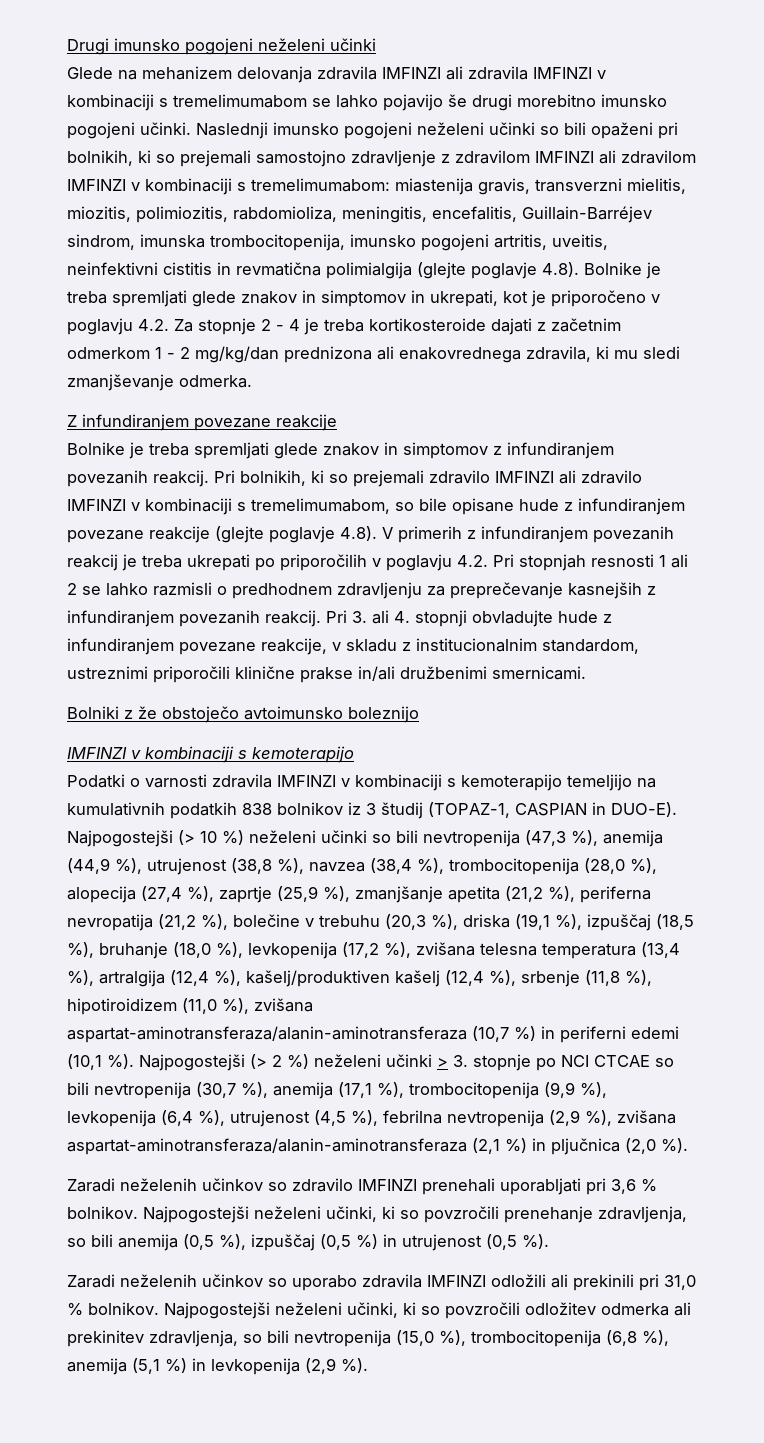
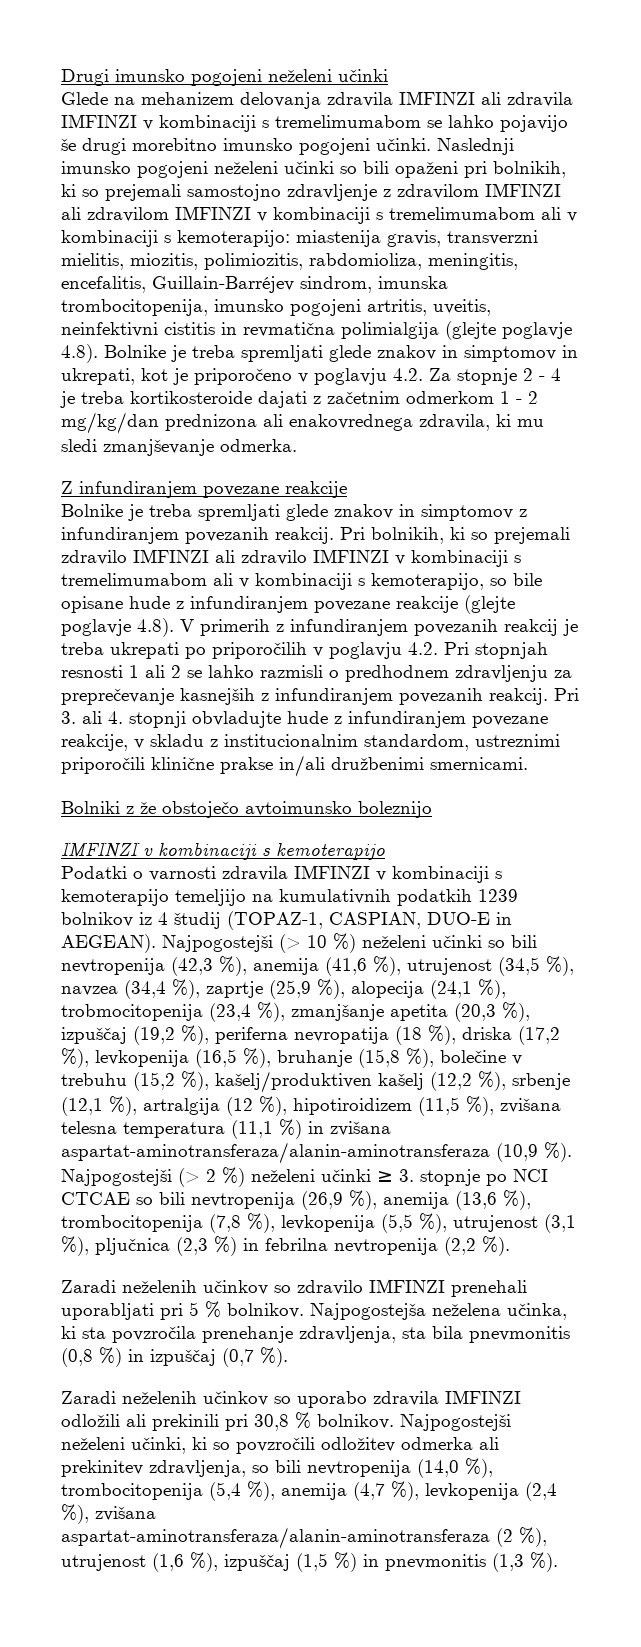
[251,178,390,192] tremelimumabom: -> [389,207,577,222] [61,230,290,247] tremelimumabom ali v kombinaciji s kemoterapijo:
[251,498,390,514] tremelimumabom, -> [61,573,484,590] tremelimumabom ali v kombinaciji s kemoterapijo,
[242,803,272,815] 838 -> [478,889,518,902] 1239
[366,803,376,815] 3 -> [158,912,168,925] 4
[515,802,677,817] CASPIAN in DUO-E). -> [329,912,512,929] [61,934,156,953] CASPIAN, DUO-E in AEGEAN).
[525,830,663,847] [67,858,272,875] (47,3 %), anemija (44,9 %), utrujenost (38,8 -> [171,956,540,976] (42,3 %), anemija (41,6 %), utrujenost (34,5
[370,858,657,875] [67,886,651,903] [67,914,694,931] [67,942,680,959] [67,970,652,987] [67,998,313,1015] [67,1026,679,1043] [67,1054,102,1070] (38,4 %), trombocitopenija (28,0 %), alopecija (27,4 %), zaprtje (25,9 %), zmanjšanje apetita (21,2 %), periferna nevropatija (21,2 %), bolečine v trebuhu (20,3 %), driska (19,1 %), izpuščaj (18,5 %), bruhanje (18,0 %), levkopenija (17,2 %), zvišana telesna temperatura (13,4 %), artralgija (12,4 %), kašelj/produktiven kašelj (12,4 %), srbenje (11,8 %), hipotiroidizem (11,0 %), zvišana aspartat-aminotransferaza/alanin-aminotransferaza (10,7 %) in periferni edemi (10,1 -> [124,979,506,999] [61,1002,530,1022] [61,1025,560,1045] [61,1048,522,1068] [61,1071,570,1093] [61,1096,561,1116] [61,1119,391,1139] [61,1142,538,1164] (34,4 %), zaprtje (25,9 %), alopecija (24,1 %), trobmocitopenija (23,4 %), zmanjšanje apetita (20,3 %), izpuščaj (19,2 %), periferna nevropatija (18 %), driska (17,2 %), levkopenija (16,5 %), bruhanje (15,8 %), bolečine v trebuhu (15,2 %), kašelj/produktiven kašelj (12,2 %), srbenje (12,1 %), artralgija (12 %), hipotiroidizem (11,5 %), zvišana telesna temperatura (11,1 %) in zvišana aspartat-aminotransferaza/alanin-aminotransferaza (10,9
[437,1058,448,1067] > -> [377,1171,393,1182] ≥
[196,1082,607,1099] [67,1110,676,1127] [67,1138,656,1155] (30,7 %), anemija (17,1 %), trombocitopenija (9,9 %), levkopenija (6,4 %), utrujenost (4,5 %), febrilna nevtropenija (2,9 %), zvišana aspartat-aminotransferaza/alanin-aminotransferaza (2,1 %) in pljučnica (2,0 -> [301,1190,531,1210] [61,1213,576,1233] [61,1236,476,1256] (26,9 %), anemija (13,6 %), trombocitopenija (7,8 %), levkopenija (5,5 %), utrujenost (3,1 %), pljučnica (2,3 %) in febrilna nevtropenija (2,2
[611,1179,657,1194] [67,1206,687,1223] [67,1234,517,1251] 3,6 % bolnikov. Najpogostejši neželeni učinki, ki so povzročili prenehanje zdravljenja, so bili anemija (0,5 %), izpuščaj (0,5 %) in utrujenost (0,5 -> [189,1301,567,1320] [61,1326,570,1343] [61,1347,254,1367] 5 % bolnikov. Najpogostejša neželena učinka, ki sta povzročila prenehanje zdravljenja, sta bila pnevmonitis (0,8 %) in izpuščaj (0,7
[664,1275,696,1290] 31,0 -> [254,1414,289,1431] 30,8
[396,1330,669,1347] [67,1358,336,1375] (15,0 %), trombocitopenija (6,8 %), anemija (5,1 %) in levkopenija (2,9 -> [417,1458,493,1478] [61,1481,557,1501] [61,1504,156,1524] [61,1527,547,1549] [61,1552,524,1572] (14,0 %), trombocitopenija (5,4 %), anemija (4,7 %), levkopenija (2,4 %), zvišana aspartat-aminotransferaza/alanin-aminotransferaza (2 %), utrujenost (1,6 %), izpuščaj (1,5 %) in pnevmonitis (1,3

